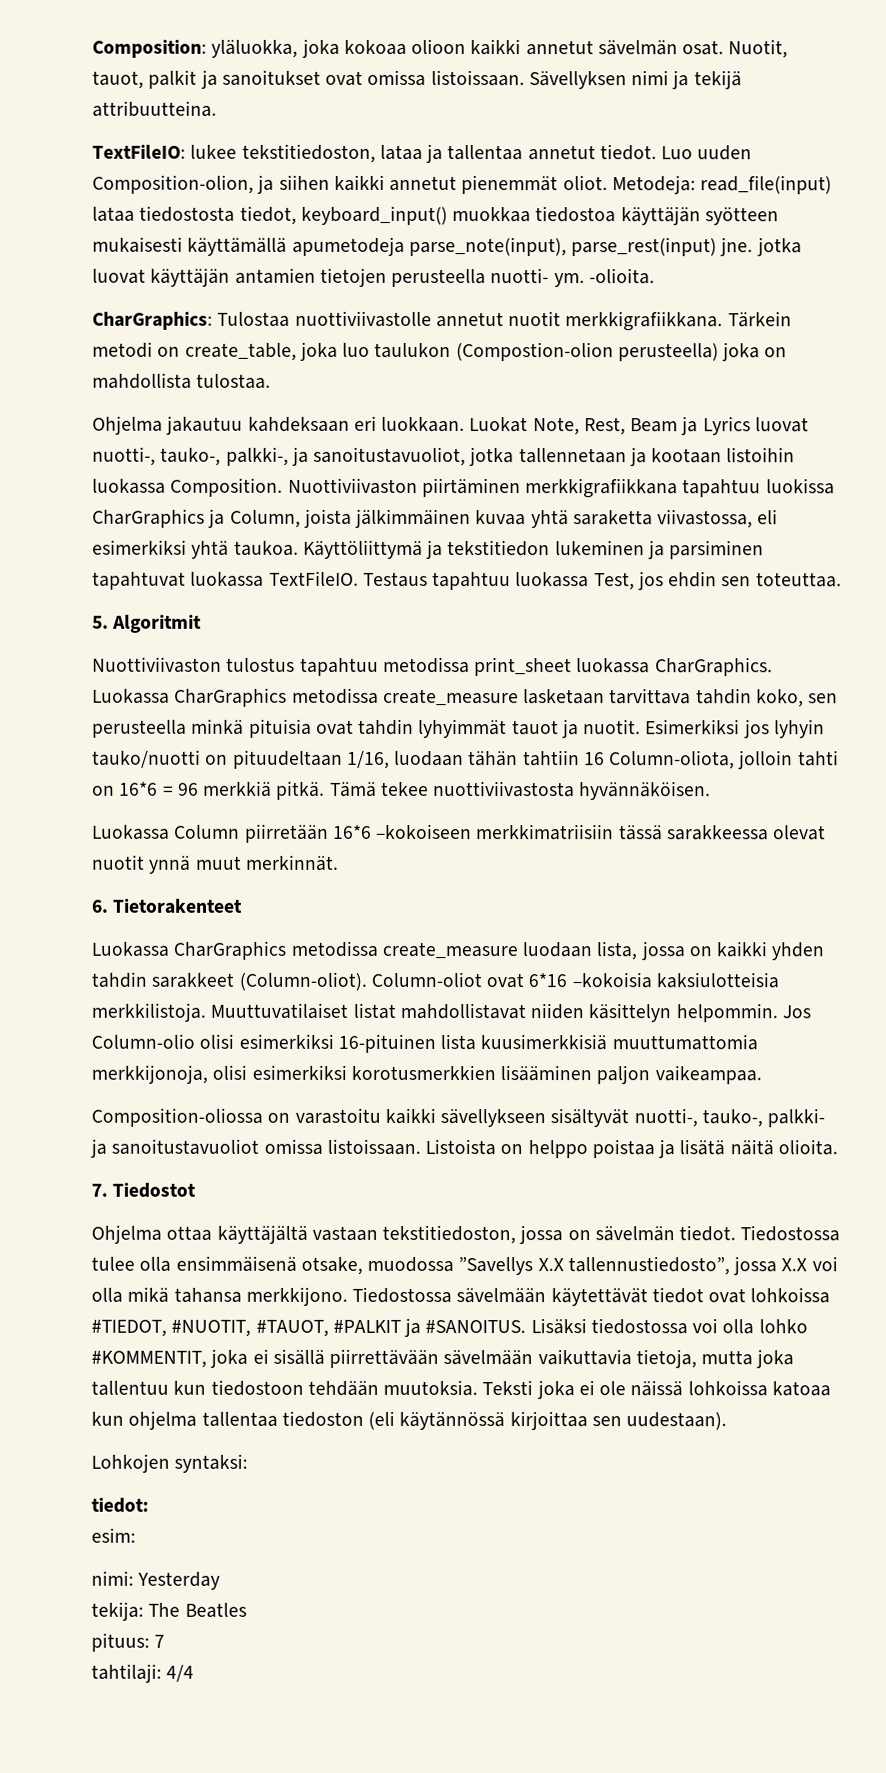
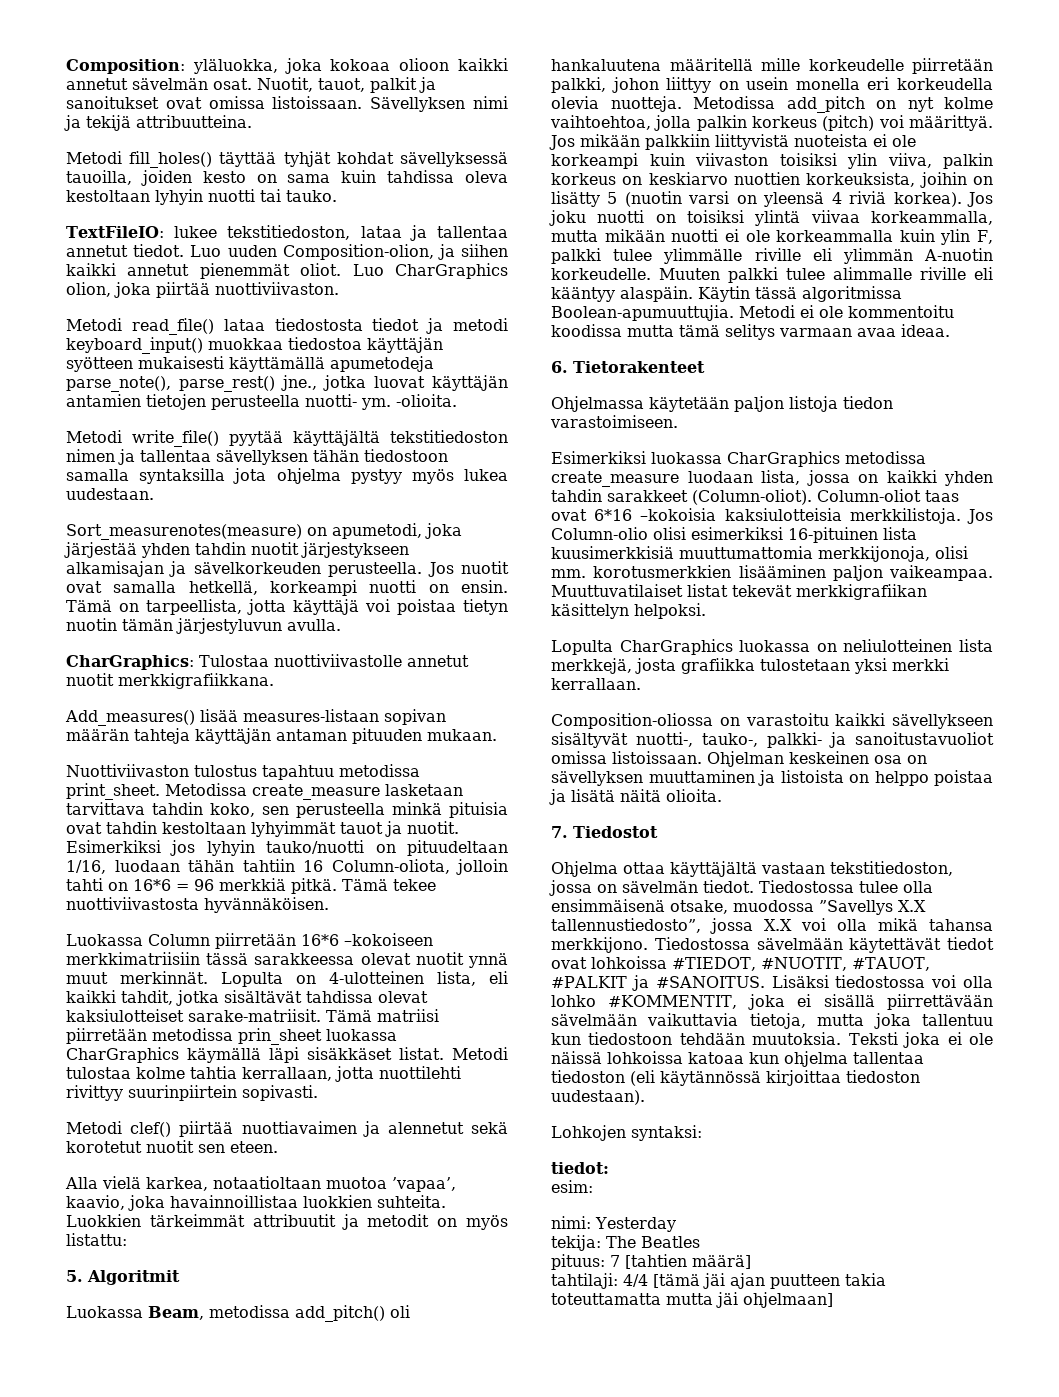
(217, 108) none -> [66,151,508,168] [66,170,508,186] [66,189,337,205] // Metodi fill_holes() täyttää tyhjät kohdat sävellyksessä tauoilla, joiden kesto on sama kuin tahdissa oleva kestoltaan lyhyin nuotti tai tauko.
[611,175,833,195] [92,205,297,225] Metodeja: read_file(input) lataa tiedostosta tiedot, -> [352,263,508,279] [66,282,339,298] [66,318,508,335] Luo CharGraphics olion, joka piirtää nuottiviivaston. // Metodi read_file() lataa tiedostosta tiedot ja metodi
[408,236,754,257] parse_note(input), parse_rest(input) jne. -> [66,375,317,392] parse_note(), parse_rest() jne.,
(655, 276) none -> [66,430,508,447] [66,449,448,465] [66,468,509,484] [66,488,154,500] [66,523,462,540] [64,542,409,558] [66,561,509,577] [66,580,508,596] [66,599,508,615] [66,618,341,634] // Metodi write_file() pyytää käyttäjältä tekstitiedoston nimen ja tallentaa sävellyksen tähän tiedostoon samalla syntaksilla jota ohjelma pystyy myös lukea uudestaan. // Sort_measurenotes(measure) on apumetodi, joka järjestää yhden tahdin nuotit järjestykseen alkamisajan ja sävelkorkeuden perusteella. Jos nuotit ovat samalla hetkellä, korkeampi nuotti on ensin. Tämä on tarpeellista, jotta käyttäjä voi poistaa tietyn nuotin tämän järjestyluvun avulla.
[727,311,792,328] [92,341,788,362] [92,372,272,389] [92,415,809,436] [92,446,796,467] [92,477,835,499] [92,508,779,529] [92,539,765,560] [92,570,842,591] [92,614,203,633] [92,656,773,677] [92,687,379,707] Tärkein metodi on create_table, joka luo taulukon (Compostion-olion perusteella) joka on mahdollista tulostaa. // Ohjelma jakautuu kahdeksaan eri luokkaan. Luokat Note, Rest, Beam ja Lyrics luovat nuotti-, tauko-, palkki-, ja sanoitustavuoliot, jotka tallennetaan ja kootaan listoihin luokassa Composition. Nuottiviivaston piirtäminen merkkigrafiikkana tapahtuu luokissa CharGraphics ja Column, joista jälkimmäinen kuvaa yhtä saraketta viivastossa, eli esimerkiksi yhtä taukoa. Käyttöliittymä ja tekstitiedon lukeminen ja parsiminen tapahtuvat luokassa TextFileIO. Testaus tapahtuu luokassa Test, jos ehdin sen toteuttaa. // 5. Algoritmit // Nuottiviivaston tulostus tapahtuu metodissa print_sheet luokassa CharGraphics. Luokassa CharGraphics metodissa -> [65,709,446,726] [66,728,497,744] [66,764,420,780] [66,783,247,800] // Add_measures() lisää measures-listaan sopivan määrän tahteja käyttäjän antaman pituuden mukaan. // Nuottiviivaston tulostus tapahtuu metodissa print_sheet. Metodissa
(415, 726) none -> [162,822,246,834] kestoltaan
[91,898,243,914] [91,941,169,957] // 6. Tietorakenteet // Luokassa -> [221,971,508,987] [66,990,428,1006] [66,1009,439,1022] [66,1028,397,1045] [66,1047,508,1063] [66,1066,461,1082] [66,1085,318,1101] [66,1121,509,1137] [66,1140,278,1153] [65,1176,456,1192] [66,1195,446,1211] [66,1214,508,1230] [66,1233,127,1246] [66,1270,180,1285] [66,1305,410,1322] [551,58,993,74] [551,77,993,93] [551,96,993,113] [550,115,993,131] [549,134,916,150] [551,153,993,169] [551,172,993,188] [551,191,994,207] [549,210,993,226] [551,229,994,245] [551,248,993,264] [551,267,993,283] [551,286,902,302] [551,305,954,321] [551,324,950,340] [551,361,705,373] [551,396,893,412] [550,415,678,428] [551,451,722,464] Lopulta on 4-ulotteinen lista, eli kaikki tahdit, jotka sisältävät tahdissa olevat kaksiulotteiset sarake-matriisit. Tämä matriisi piirretään metodissa prin_sheet luokassa CharGraphics käymällä läpi sisäkkäset listat. Metodi tulostaa kolme tahtia kerrallaan, jotta nuottilehti rivittyy suurinpiirtein sopivasti. // Metodi clef() piirtää nuottiavaimen ja alennetut sekä korotetut nuotit sen eteen. // Alla vielä karkea, notaatioltaan muotoa ’vapaa’, kaavio, joka havainnoillistaa luokkien suhteita. Luokkien tärkeimmät attribuutit ja metodit on myös listattu: // 5. Algoritmit // Luokassa Beam, metodissa add_pitch() oli hankaluutena määritellä mille korkeudelle piirretään palkki, johon liittyy on usein monella eri korkeudella olevia nuotteja. Metodissa add_pitch on nyt kolme vaihtoehtoa, jolla palkin korkeus (pitch) voi määrittyä. Jos mikään palkkiin liittyvistä nuoteista ei ole korkeampi kuin viivaston toisiksi ylin viiva, palkin korkeus on keskiarvo nuottien korkeuksista, joihin on lisätty 5 (nuotin varsi on yleensä 4 riviä korkea). Jos joku nuotti on toisiksi ylintä viivaa korkeammalla, mutta mikään nuotti ei ole korkeammalla kuin ylin F, palkki tulee ylimmälle riville eli ylimmän A-nuotin korkeudelle. Muuten palkki tulee alimmalle riville eli kääntyy alaspäin. Käytin tässä algoritmissa Boolean-apumuuttujia. Metodi ei ole kommentoitu koodissa mutta tämä selitys varmaan avaa ideaa. // 6. Tietorakenteet // Ohjelmassa käytetään paljon listoja tiedon varastoimiseen. // Esimerkiksi luokassa
(482, 979) none -> [925,490,959,502] taas
[210,1002,778,1023] Muuttuvatilaiset listat mahdollistavat niiden käsittelyn helpommin. -> (961, 516) none
[251,1064,347,1080] esimerkiksi -> [551,569,586,578] mm.
(762, 1075) none -> [551,584,927,600] [551,603,706,619] [551,639,993,655] [551,658,949,674] [551,678,641,690] Muuttuvatilaiset listat tekevät merkkigrafiikan käsittelyn helpoksi. // Lopulta CharGraphics luokassa on neliulotteinen lista merkkejä, josta grafiikka tulostetaan yksi merkki kerrallaan.
[425,1138,497,1156] Listoista -> [707,751,927,767] [551,770,844,786] Ohjelman keskeinen osa on sävellyksen muuttaminen ja listoista
[591,1416,622,1427] sen -> [846,1070,920,1083] tiedoston
(166, 1641) none -> [625,1254,751,1269] [tahtien määrä]
(195, 1673) none -> [653,1273,886,1289] [551,1292,833,1308] [tämä jäi ajan puutteen takia toteuttamatta mutta jäi ohjelmaan]

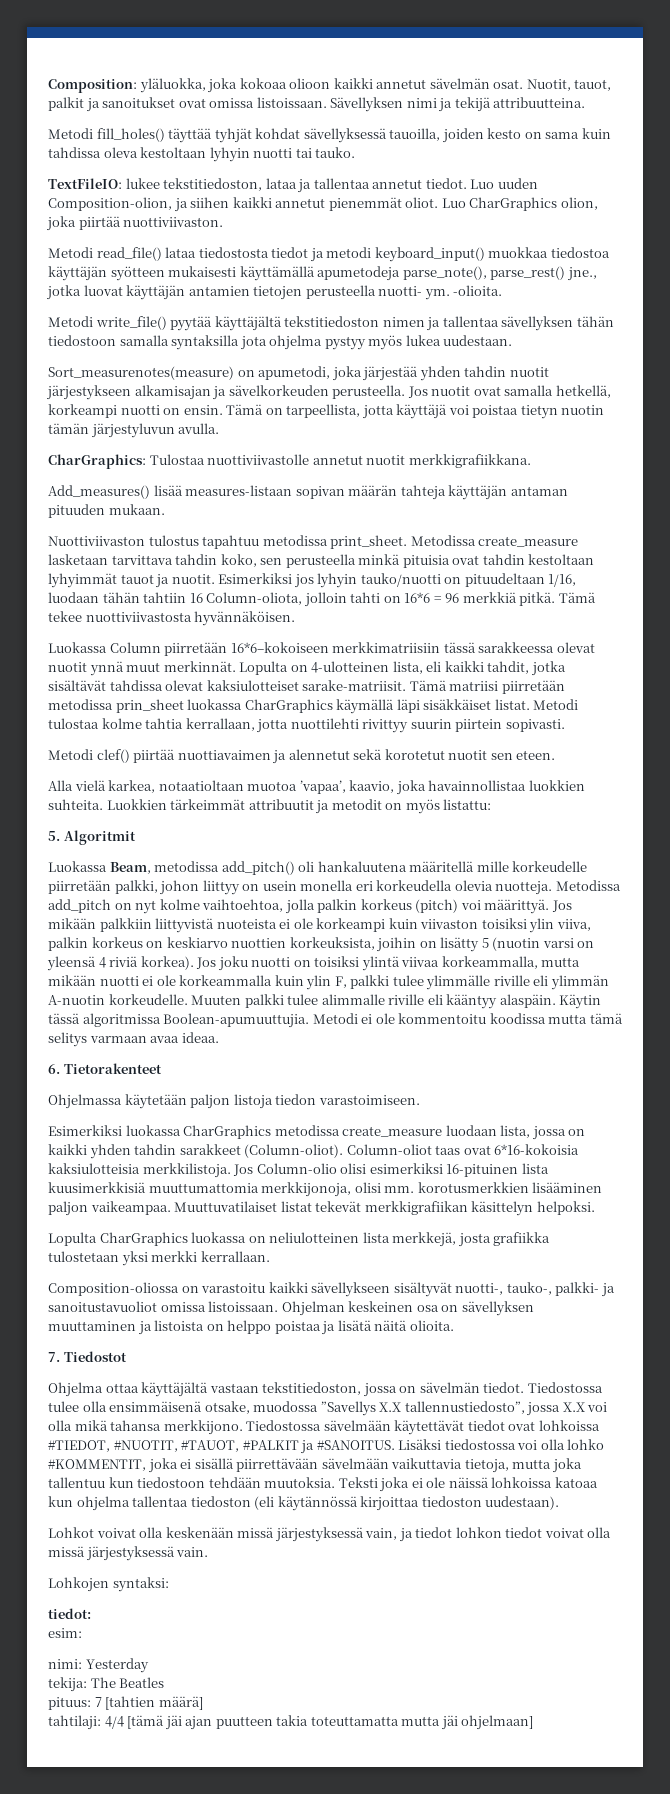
[301,933,433,946] 16*6 –kokoiseen -> [230,642,329,653] 16*6–kokoiseen
[307,1047,392,1060] sisäkkäset -> [423,699,492,710] sisäkkäiset
[128,1085,237,1101] suurinpiirtein -> [410,719,503,732] suurin piirtein
[170,1195,298,1208] havainnoillistaa -> [428,780,527,791] havainnollistaa
[594,508,717,521] 6*16 –kokoisia -> [494,1144,580,1155] 6*16-kokoisia
(645, 1097) none -> [48,1527,612,1542] [48,1546,209,1561] // Lohkot voivat olla keskenään missä järjestyksessä vain, ja tiedot lohkon tiedot voivat olla missä järjestyksessä vain.

